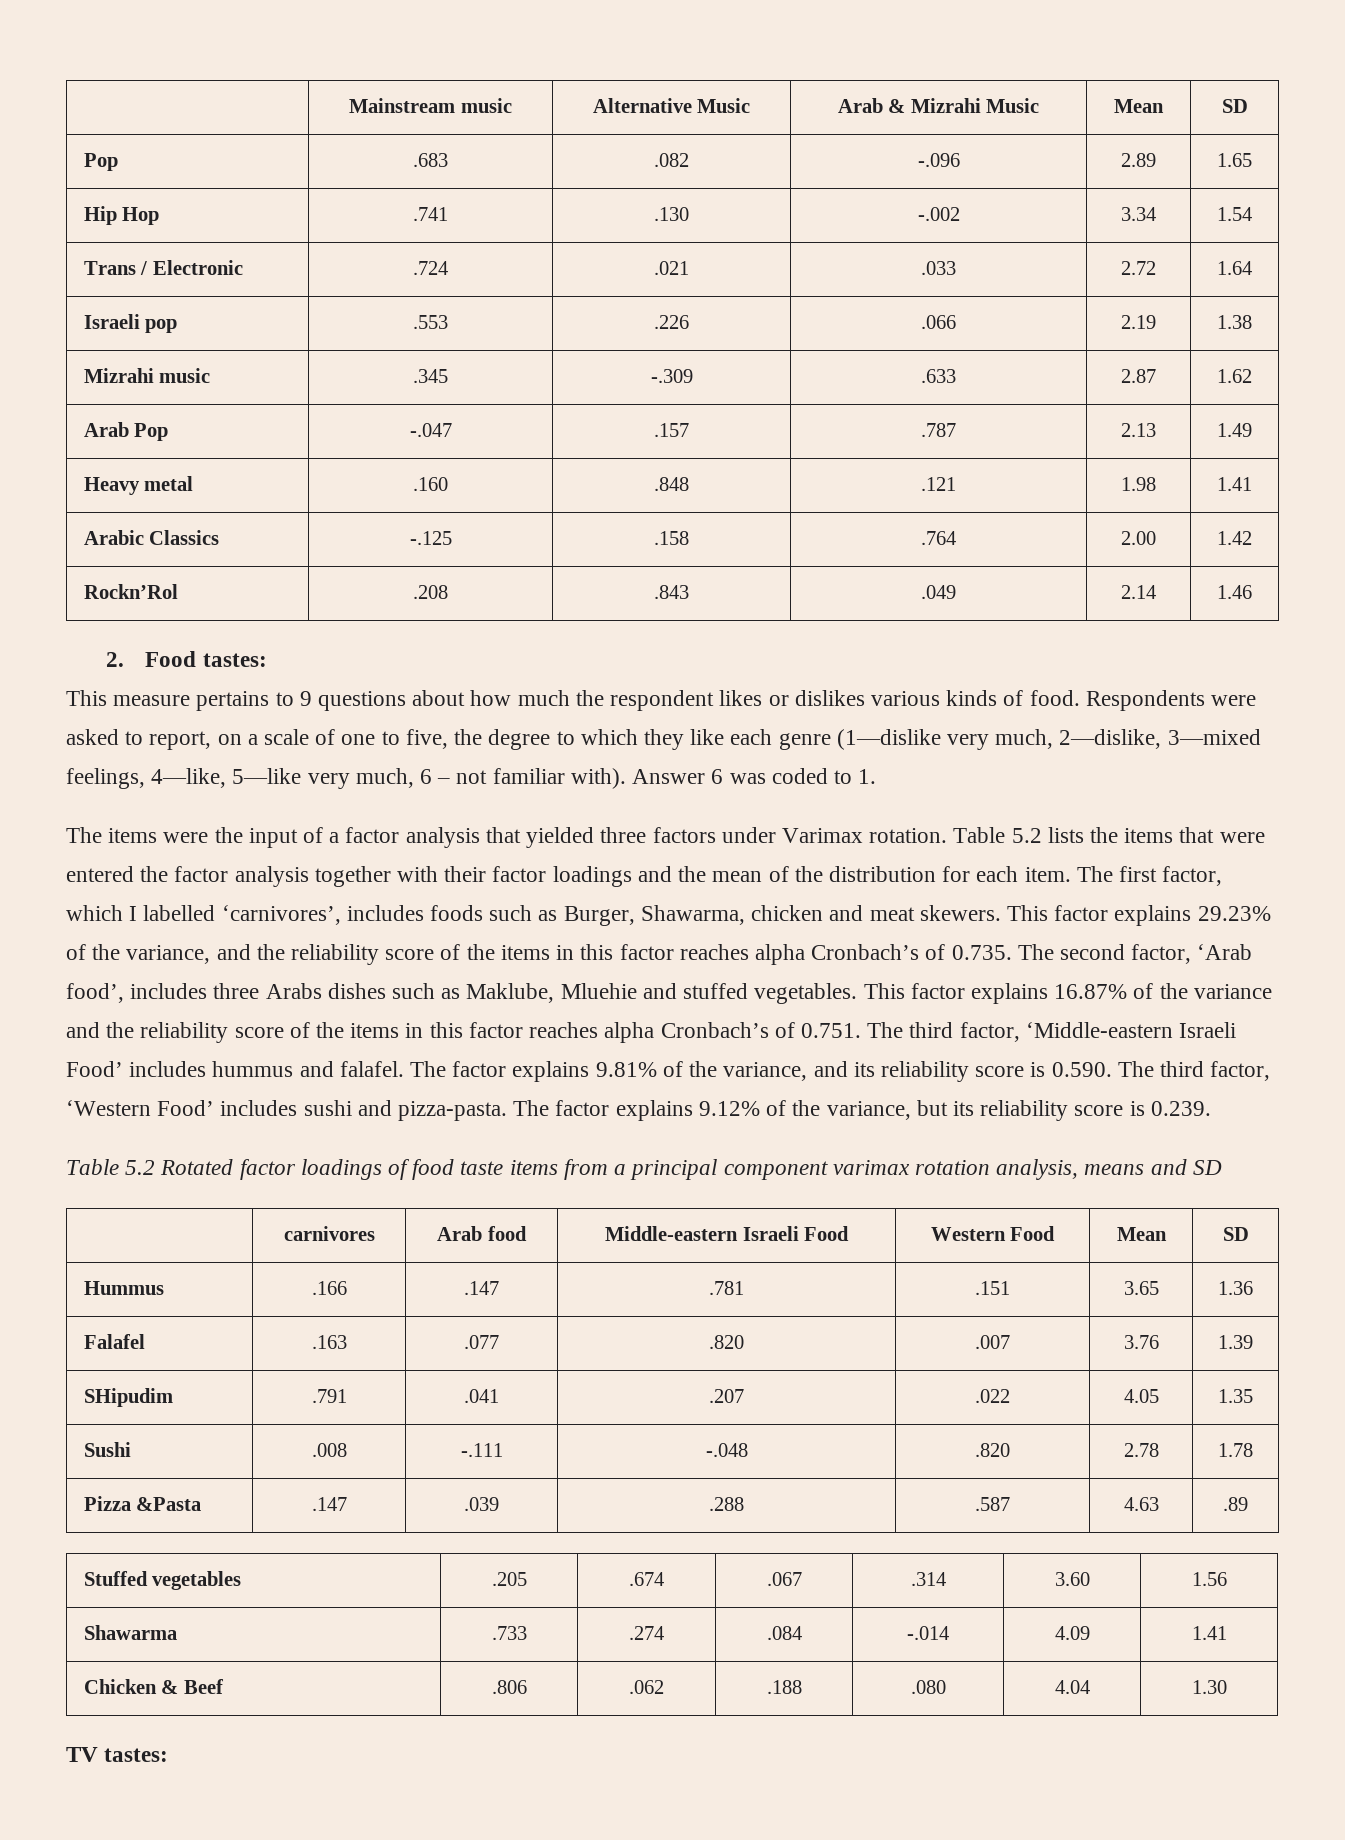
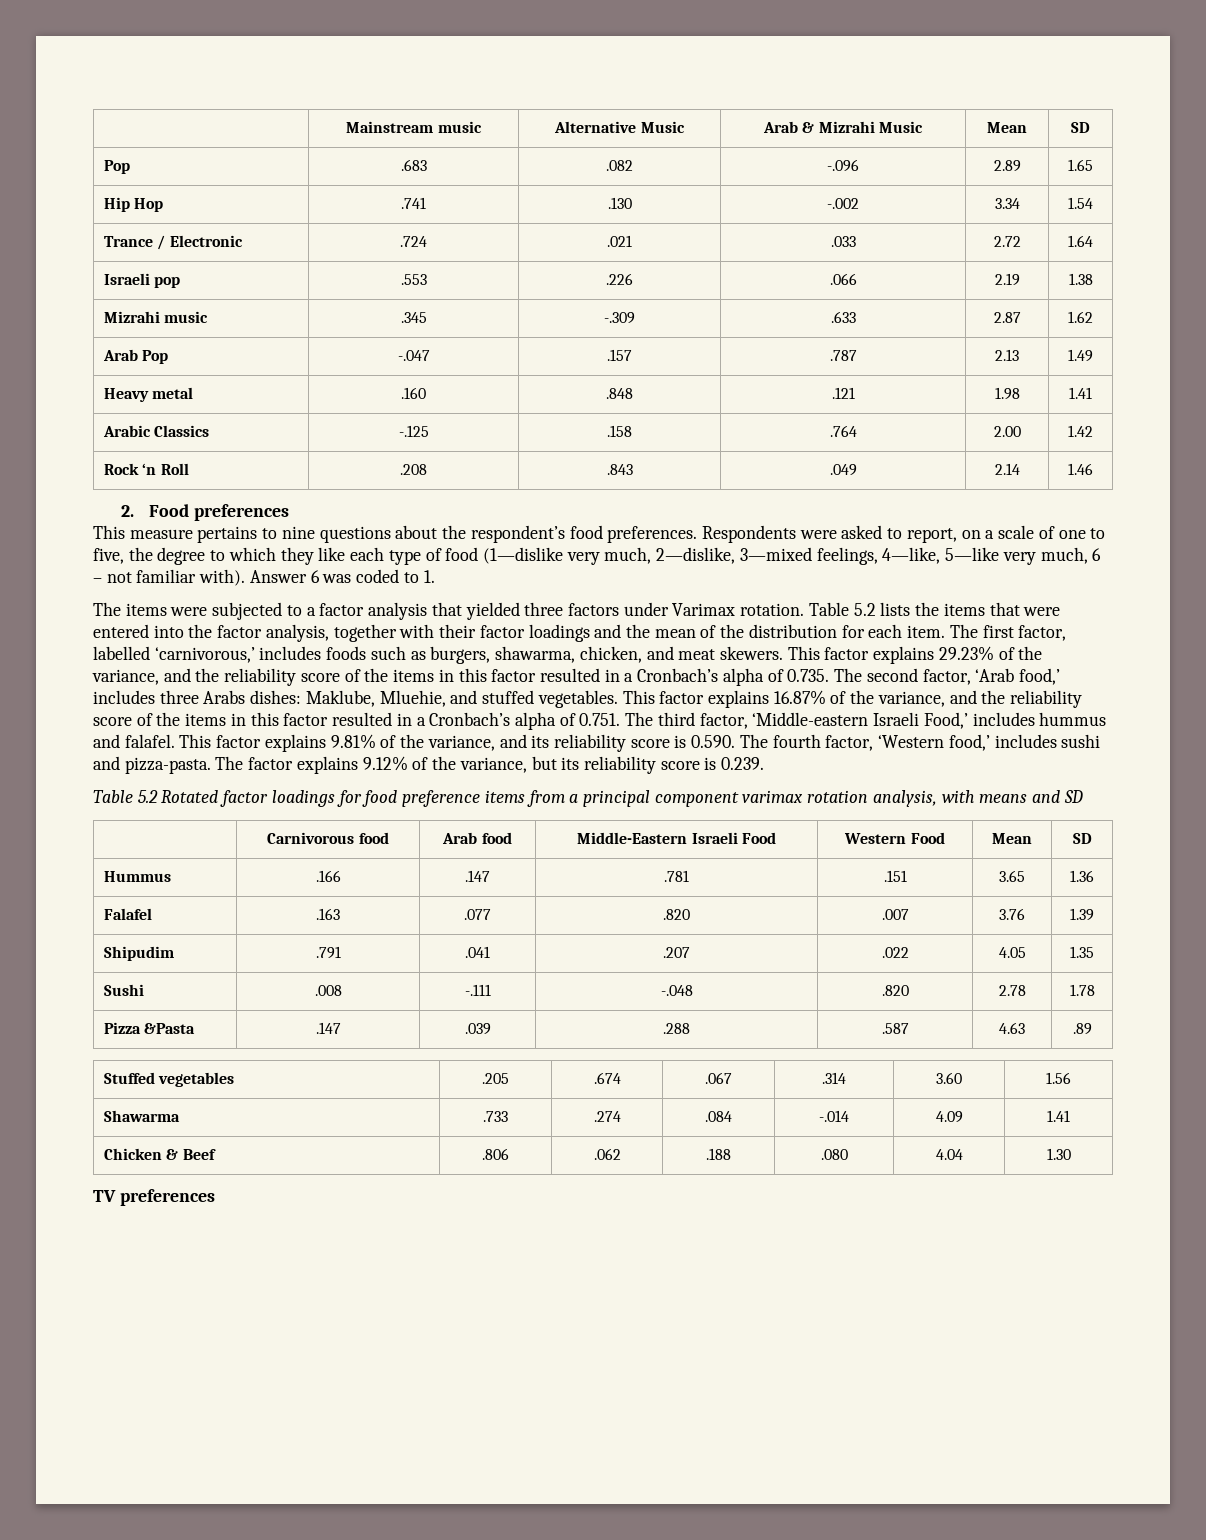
[83,261,136,275] Trans -> [103,236,153,247] Trance
[83,584,178,599] Rockn’Rol -> [103,463,189,475] Rock ‘n Roll
[202,653,267,667] tastes: -> [193,504,289,521] preferences
[299,691,312,706] 9 -> [281,526,315,539] nine
[470,690,1080,711] how much the respondent likes or dislikes various kinds of food. -> [442,525,698,543] the respondent’s food preferences.
[778,733,831,750] genre -> [388,547,479,565] type of food
[214,827,324,848] the input of -> [212,602,302,620] subjected to
(134, 874) none -> [153,625,184,638] into
[234,866,309,887] analysis -> [265,624,329,642] analysis,
[66,905,341,925] which I labelled ‘carnivores’, -> [93,646,255,663] labelled ‘carnivorous,’
[563,905,824,926] Burger, Shawarma, chicken -> [430,646,642,664] burgers, shawarma, chicken,
[679,944,920,965] reaches alpha Cronbach’s -> [539,668,764,686] resulted in a Cronbach’s alpha
[66,983,124,1003] food’, -> [1018,668,1060,685] food,’
[327,983,637,1003] dishes such as Maklube, Mluehie -> [250,690,446,707] dishes: Maklube, Mluehie,
[1193,984,1272,999] variance -> [877,691,945,707] variance,
[529,1022,769,1043] reaches alpha Cronbach’s -> [332,712,556,730] resulted in a Cronbach’s alpha
[66,1061,123,1077] Food’ -> [923,712,968,729] Food,’
[410,1061,447,1077] The -> [179,734,212,748] This
[1159,1061,1204,1077] third -> [772,734,821,748] fourth
[157,1100,215,1116] Food’ -> [948,734,990,751] food,’
[388,1159,504,1180] of food taste -> [336,790,481,807] for food preference
(1079, 1169) none -> [941,790,975,803] with
[283,1226,375,1241] carnivores -> [267,832,389,844] Carnivorous food
[604,1226,738,1241] Middle-eastern -> [577,832,688,844] Middle-Eastern
[83,1388,173,1407] SHipudim -> [103,946,174,961] Shipudim
[104,1748,169,1762] tastes: -> [119,1189,215,1206] preferences

